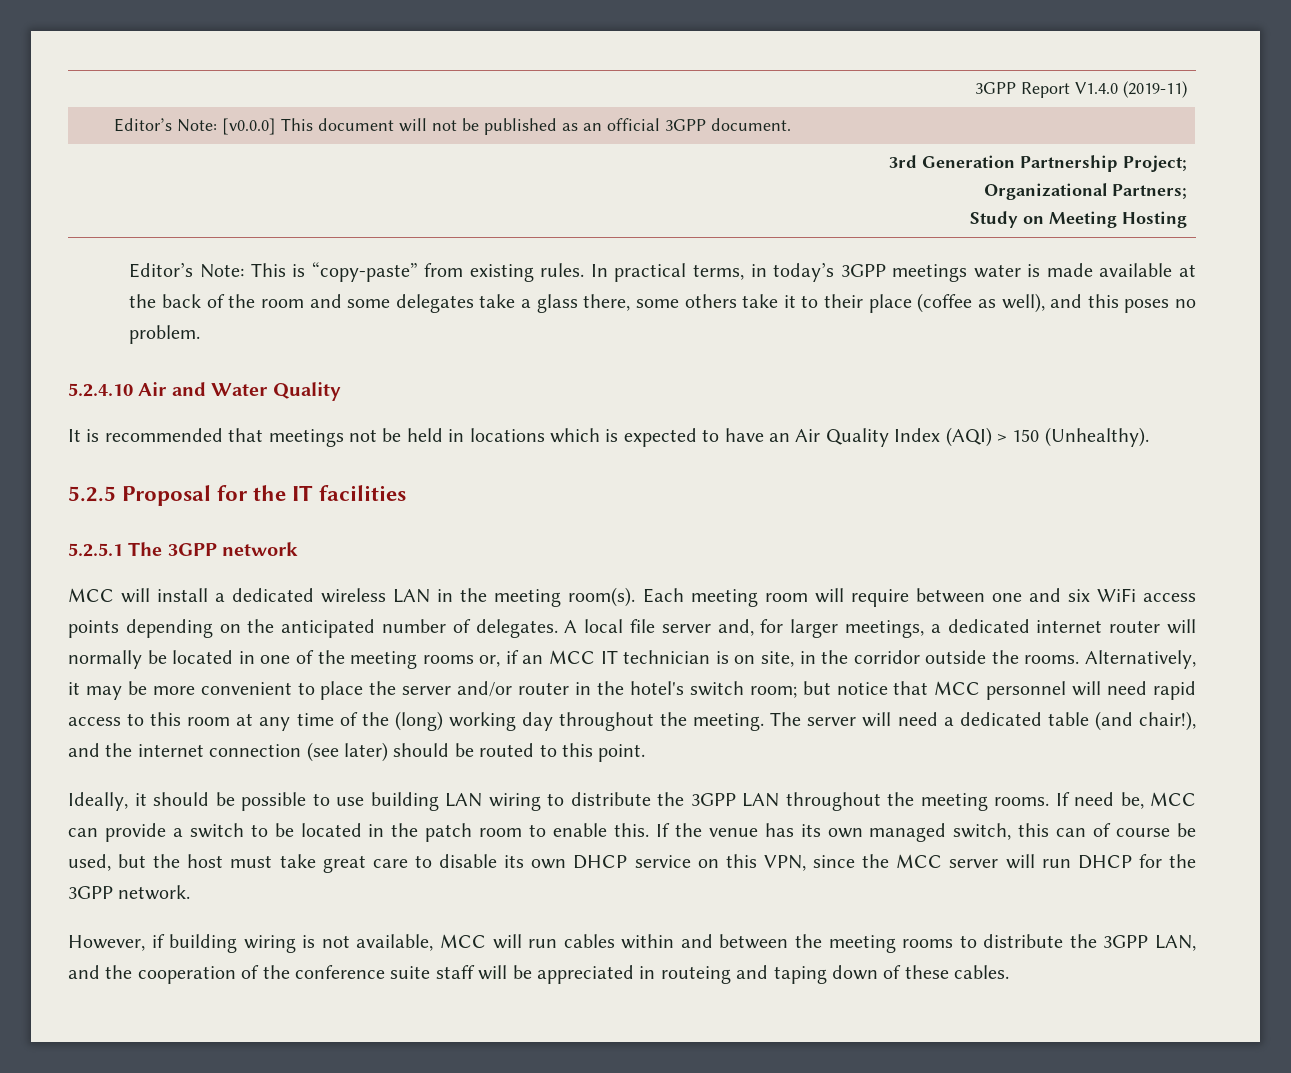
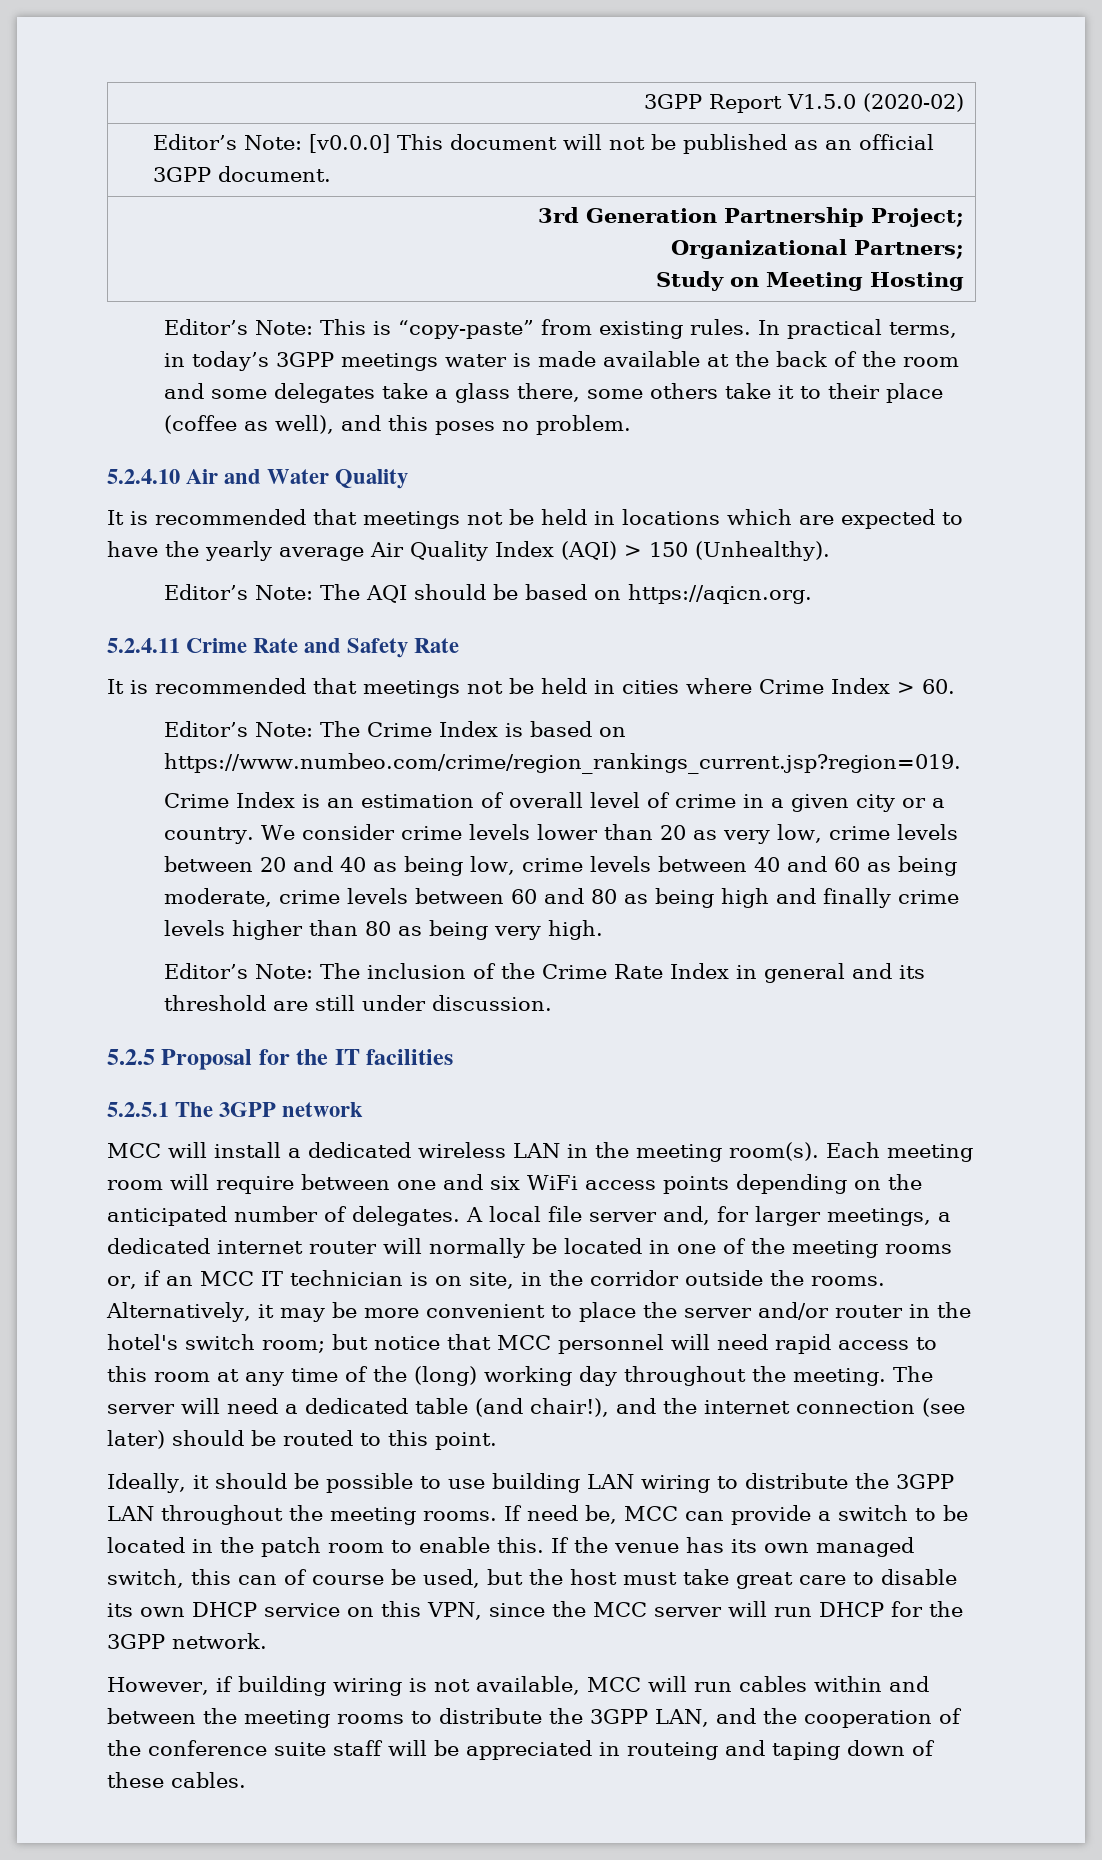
[1074,81,1187,98] V1.4.0 (2019-11) -> [787,93,965,112] V1.5.0 (2020-02)
[605,429,619,442] is -> [799,515,834,525] are
[768,433,790,442] an -> [165,541,364,561] the yearly average
(1149, 437) none -> [163,584,812,604] [107,638,460,658] [107,678,955,698] [163,721,626,737] [163,753,961,774] [163,792,945,812] [163,824,958,844] [163,856,957,876] [163,888,959,908] [163,920,603,940] [163,963,925,983] [163,995,552,1011] // Editor’s Note: The AQI should be based on https://aqicn.org. // 5.2.4.11 Crime Rate and Safety Rate // It is recommended that meetings not be held in cities where Crime Index > 60. // Editor’s Note: The Crime Index is based on https://www.numbeo.com/crime/region_rankings_current.jsp?region=019. // Crime Index is an estimation of overall level of crime in a given city or a country. We consider crime levels lower than 20 as very low, crime levels between 20 and 40 as being low, crime levels between 40 and 60 as being moderate, crime levels between 60 and 80 as being high and finally crime levels higher than 80 as being very high. // Editor’s Note: The inclusion of the Crime Rate Index in general and its threshold are still under discussion.

